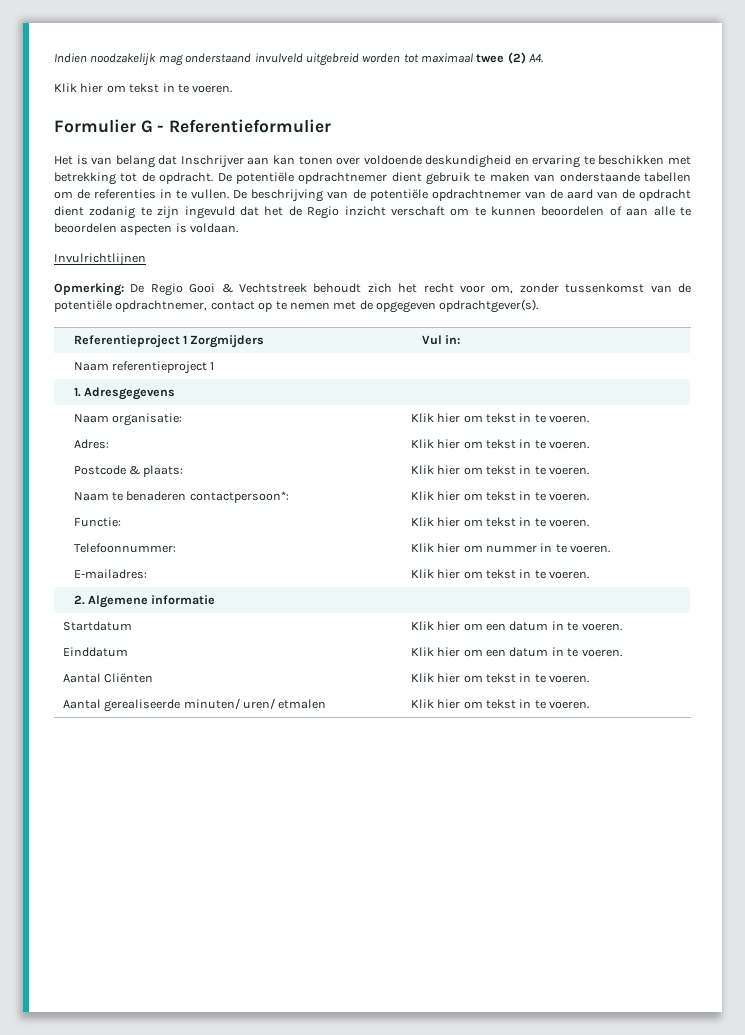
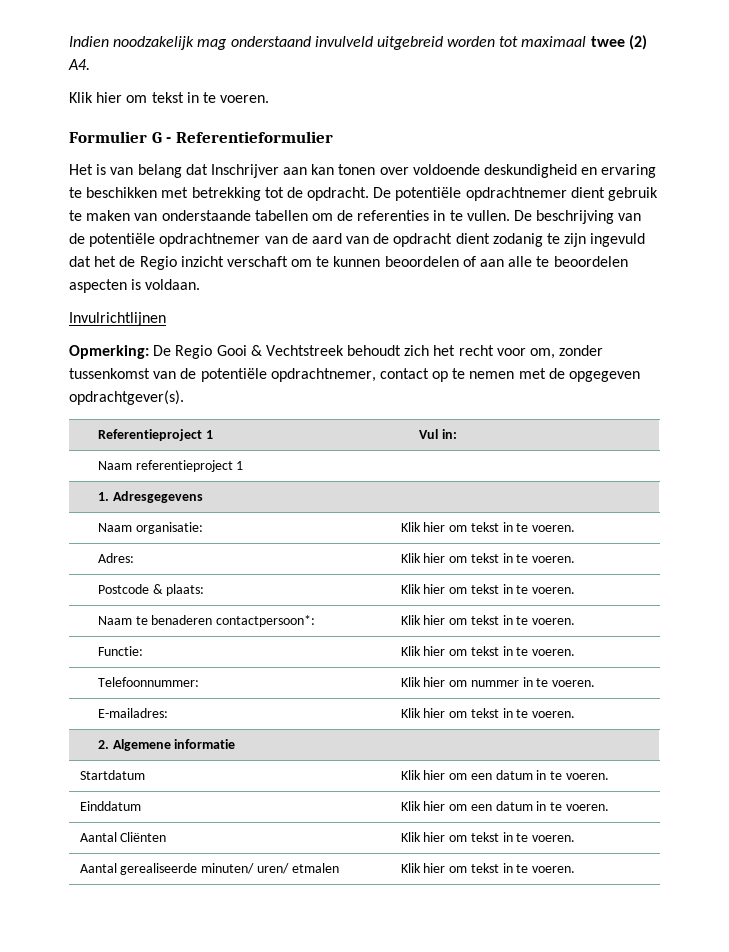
[190,335,265,348] Zorgmijders -> (213, 434) none

